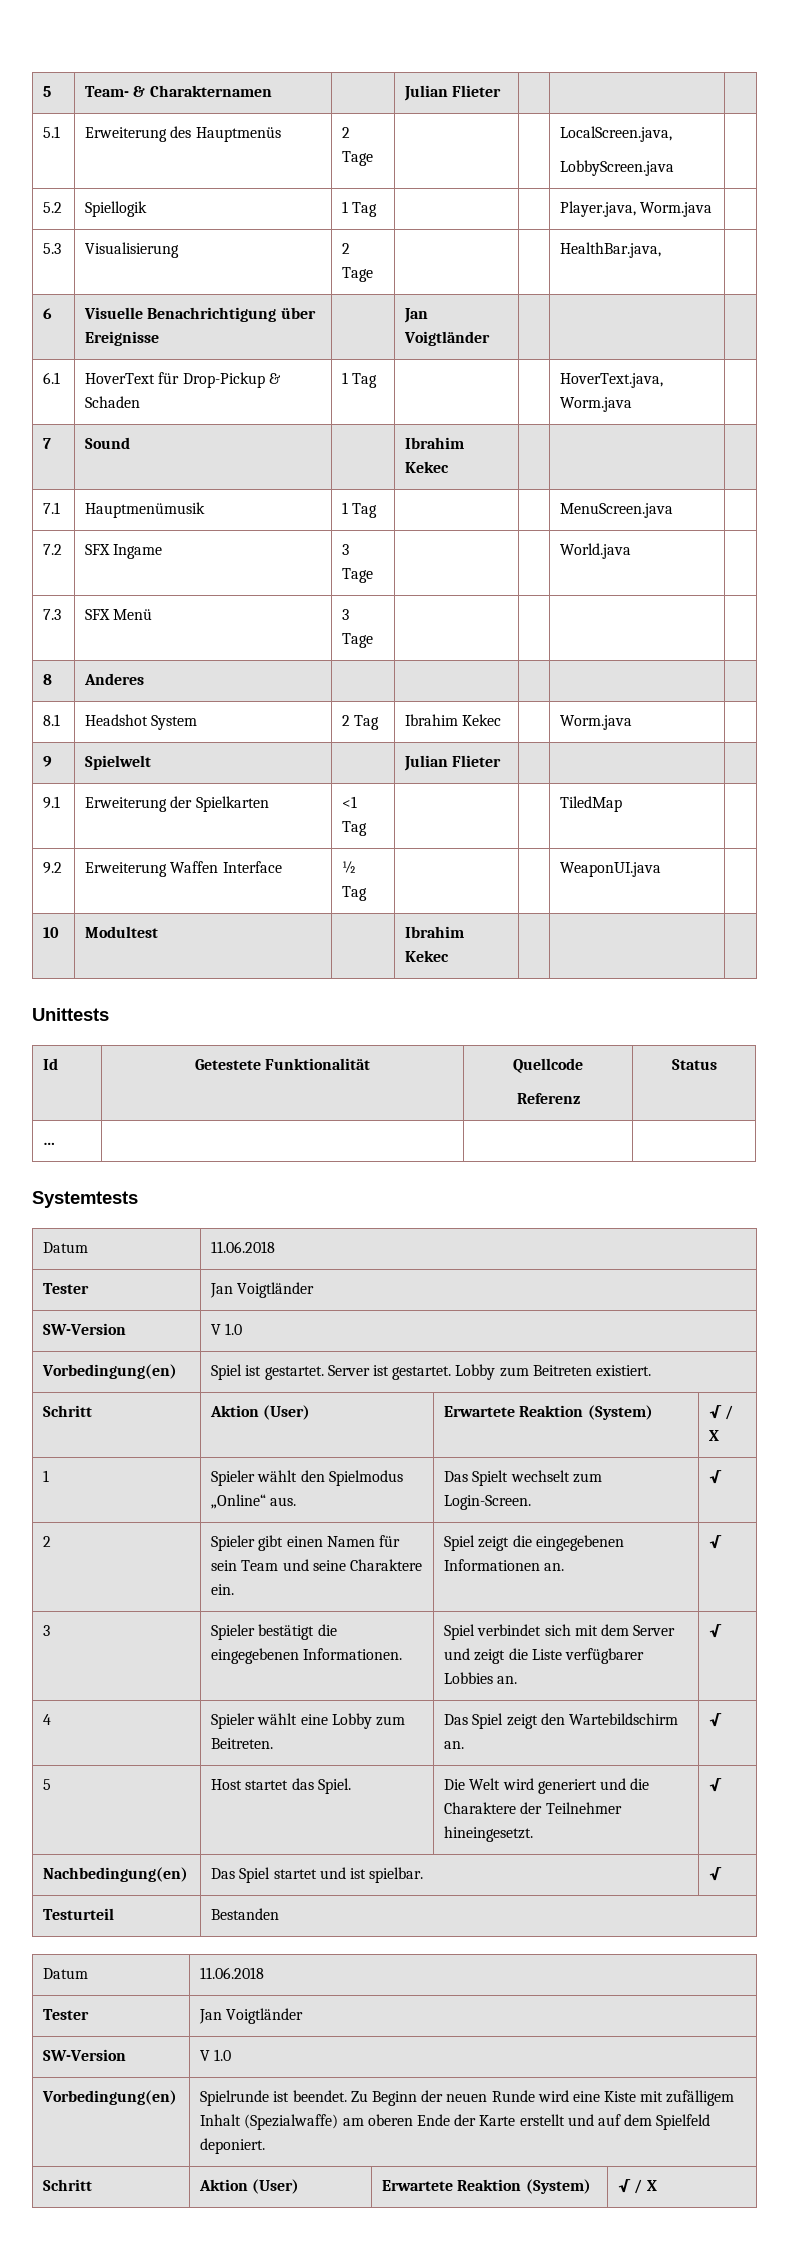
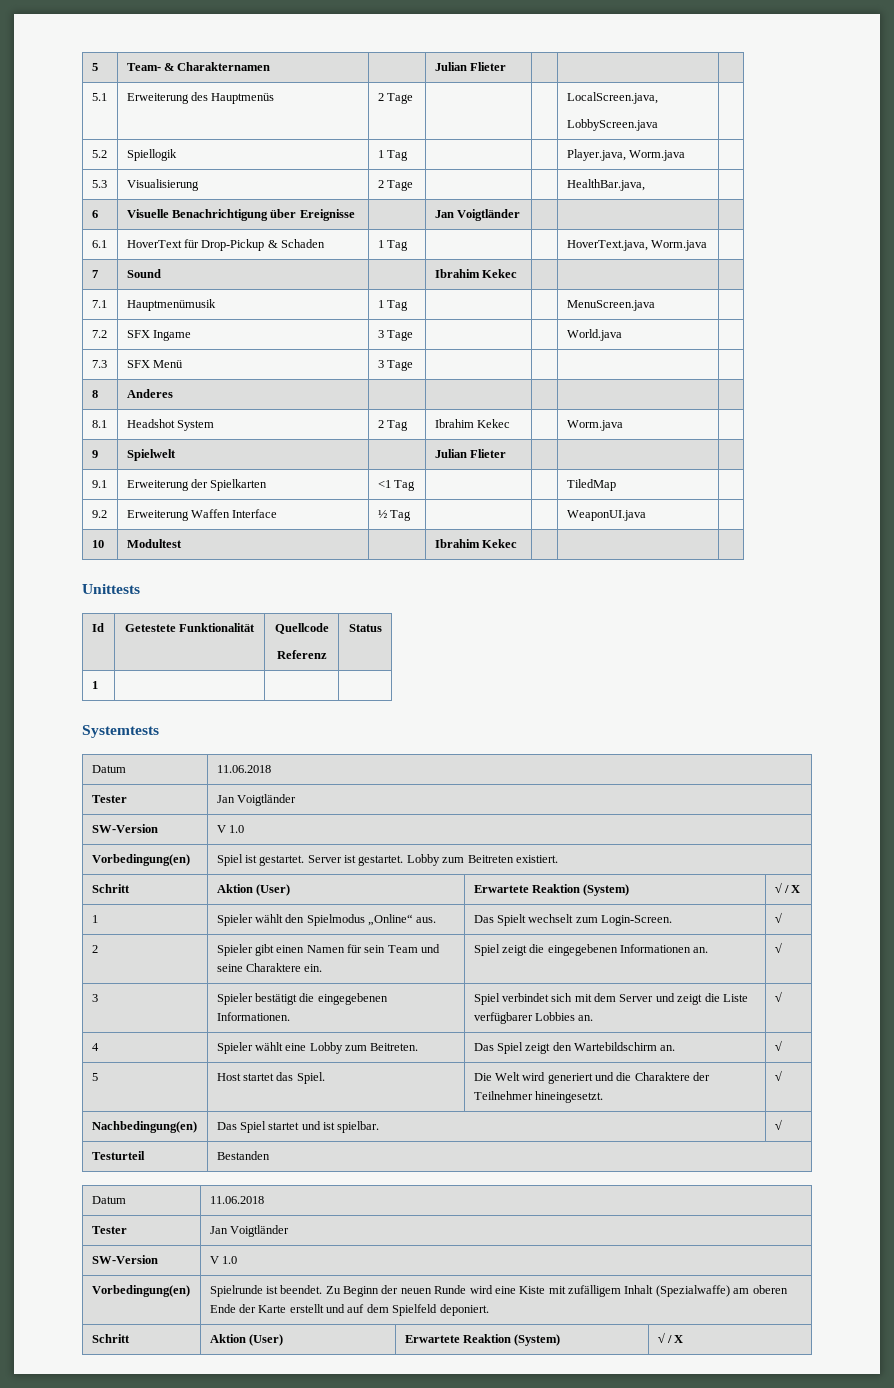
[43,1142,56,1145] … -> [91,681,98,689] 1

